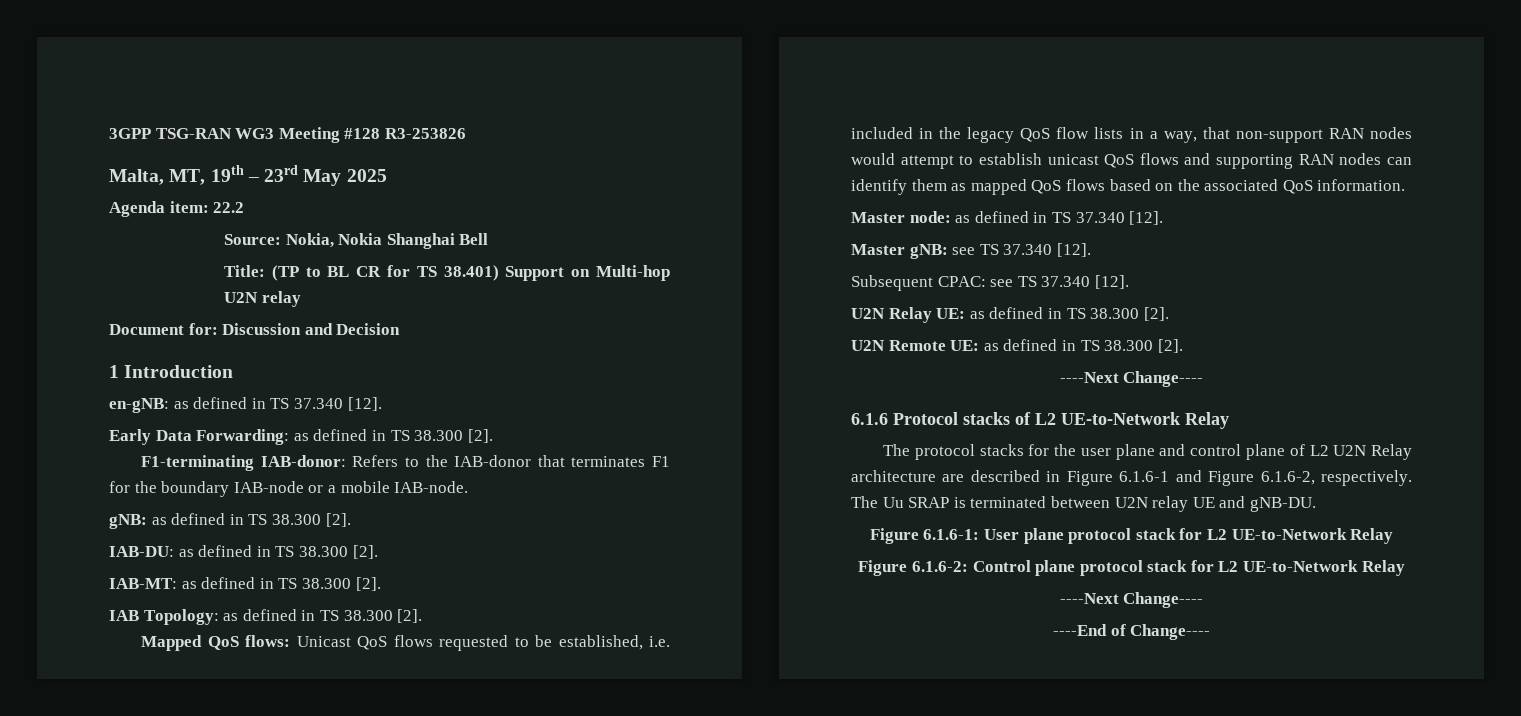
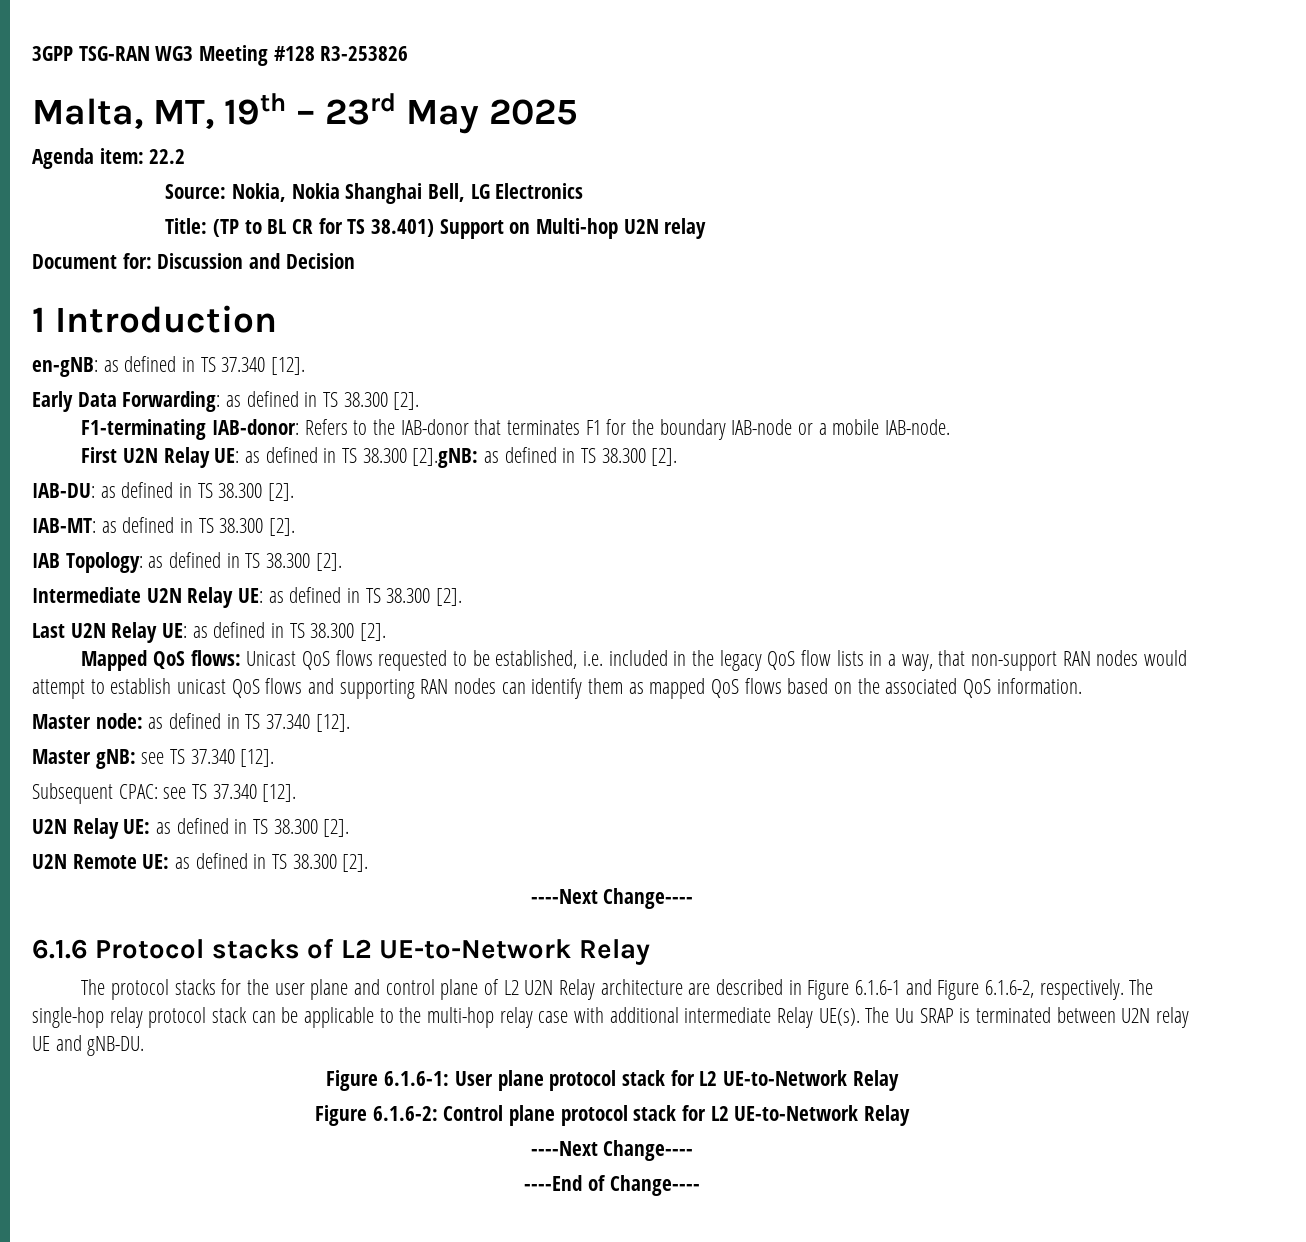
[459,233,489,245] Bell -> [428,183,584,202] Bell, LG Electronics
[109,514,147,529] gNB: -> [81,447,479,468] First U2N Relay UE: as defined in TS 38.300 [2].gNB:
(423, 616) none -> [32,587,463,608] [32,622,387,643] // Intermediate U2N Relay UE: as defined in TS 38.300 [2]. // Last U2N Relay UE: as defined in TS 38.300 [2].
(878, 502) none -> [32,1007,890,1028] single-hop relay protocol stack can be applicable to the multi-hop relay case with additional intermediate Relay UE(s). The

